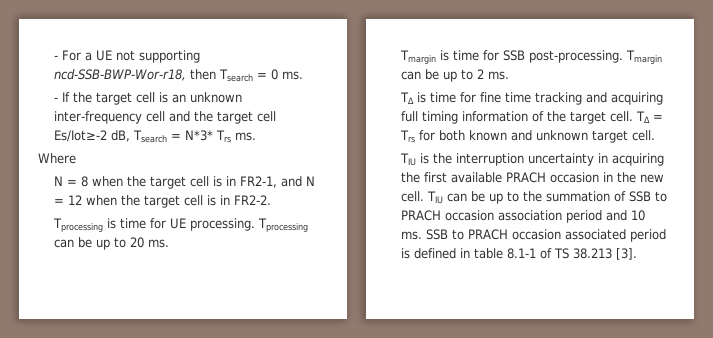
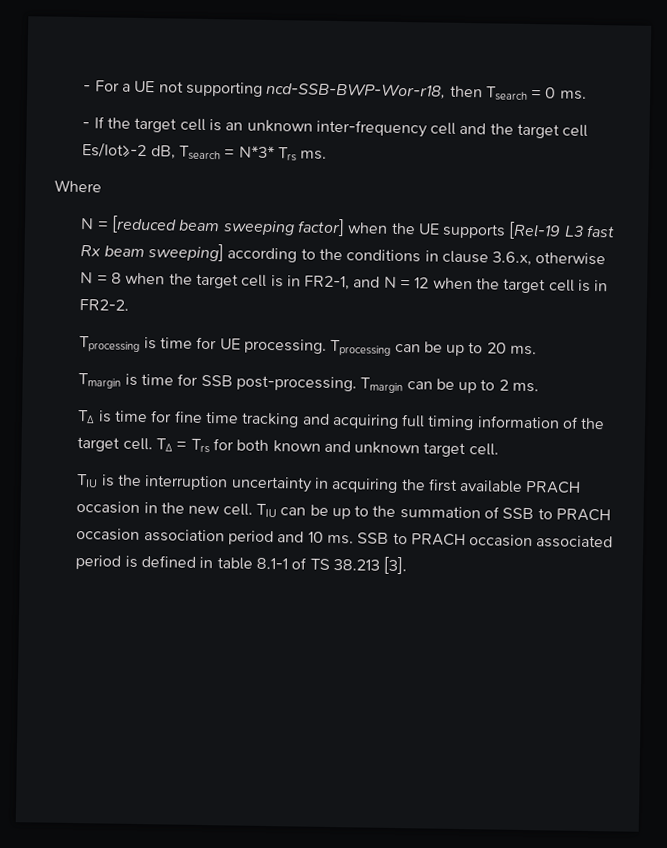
(77, 183) none -> [110,215,616,240] [80,243,607,267] [80,272,108,284] [reduced beam sweeping factor] when the UE supports [Rel-19 L3 fast Rx beam sweeping] according to the conditions in clause 3.6.x, otherwise N =

